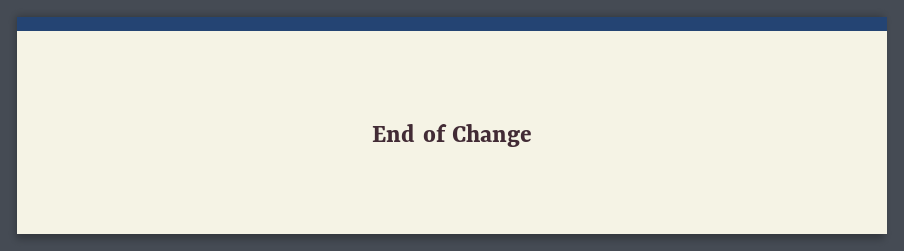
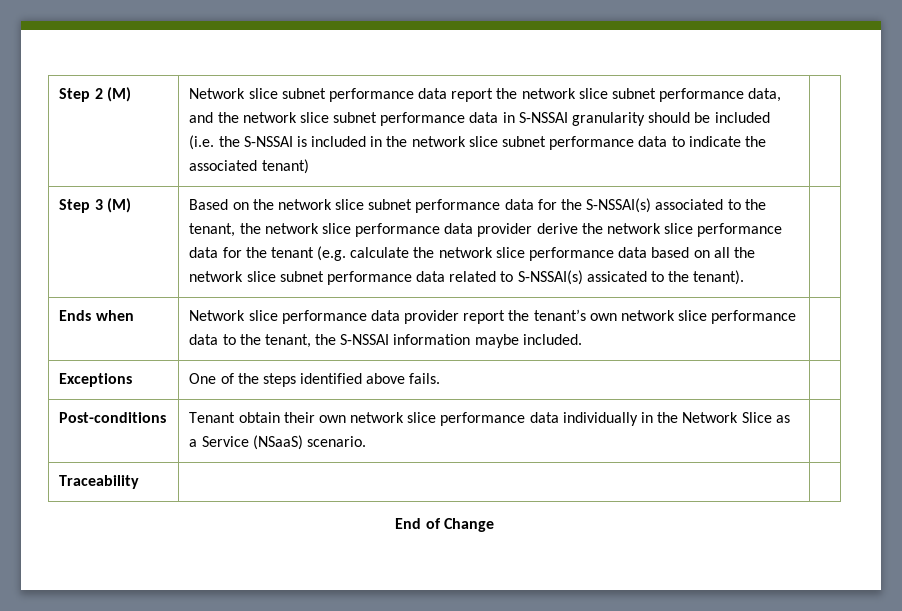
(372, 133) none -> [59,87,131,102] [189,88,782,102] [189,112,770,126] [189,135,766,150] [189,159,309,174] [59,198,131,213] [189,198,766,213] [189,223,783,237] [189,246,755,261] [189,270,745,285] [59,310,134,321] [189,309,797,324] [189,334,582,348] [59,373,133,387] [189,373,441,387] [59,412,167,423] [189,412,790,426] [189,435,366,450] [59,475,140,489] Step 2 (M) | Network slice subnet performance data report the network slice subnet performance data, and the network slice subnet performance data in S-NSSAI granularity should be included (i.e. the S-NSSAI is included in the network slice subnet performance data to indicate the associated tenant) | // Step 3 (M) | Based on the network slice subnet performance data for the S-NSSAI(s) associated to the tenant, the network slice performance data provider derive the network slice performance data for the tenant (e.g. calculate the network slice performance data based on all the network slice subnet performance data related to S-NSSAI(s) assicated to the tenant). | // Ends when | Network slice performance data provider report the tenant’s own network slice performance data to the tenant, the S-NSSAI information maybe included. | // Exceptions | One of the steps identified above fails. | // Post-conditions | Tenant obtain their own network slice performance data individually in the Network Slice as a Service (NSaaS) scenario. | // Traceability | | //

